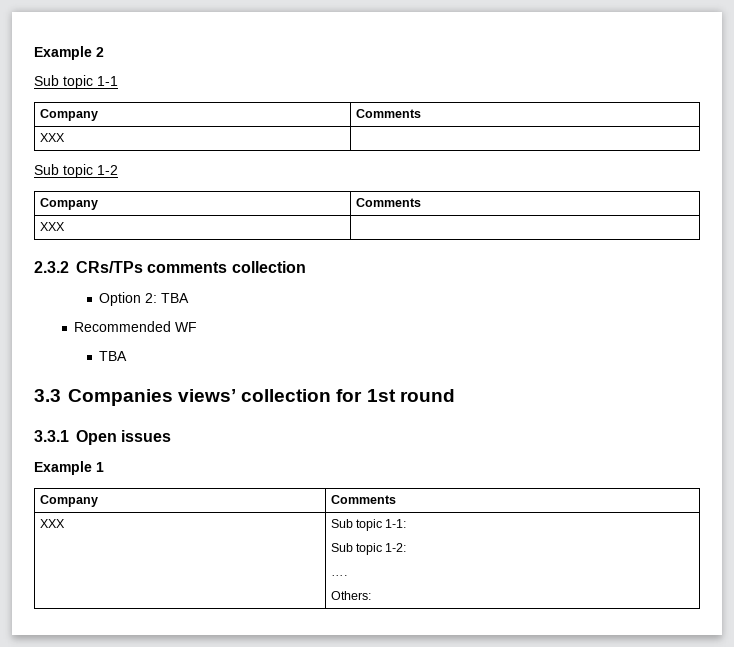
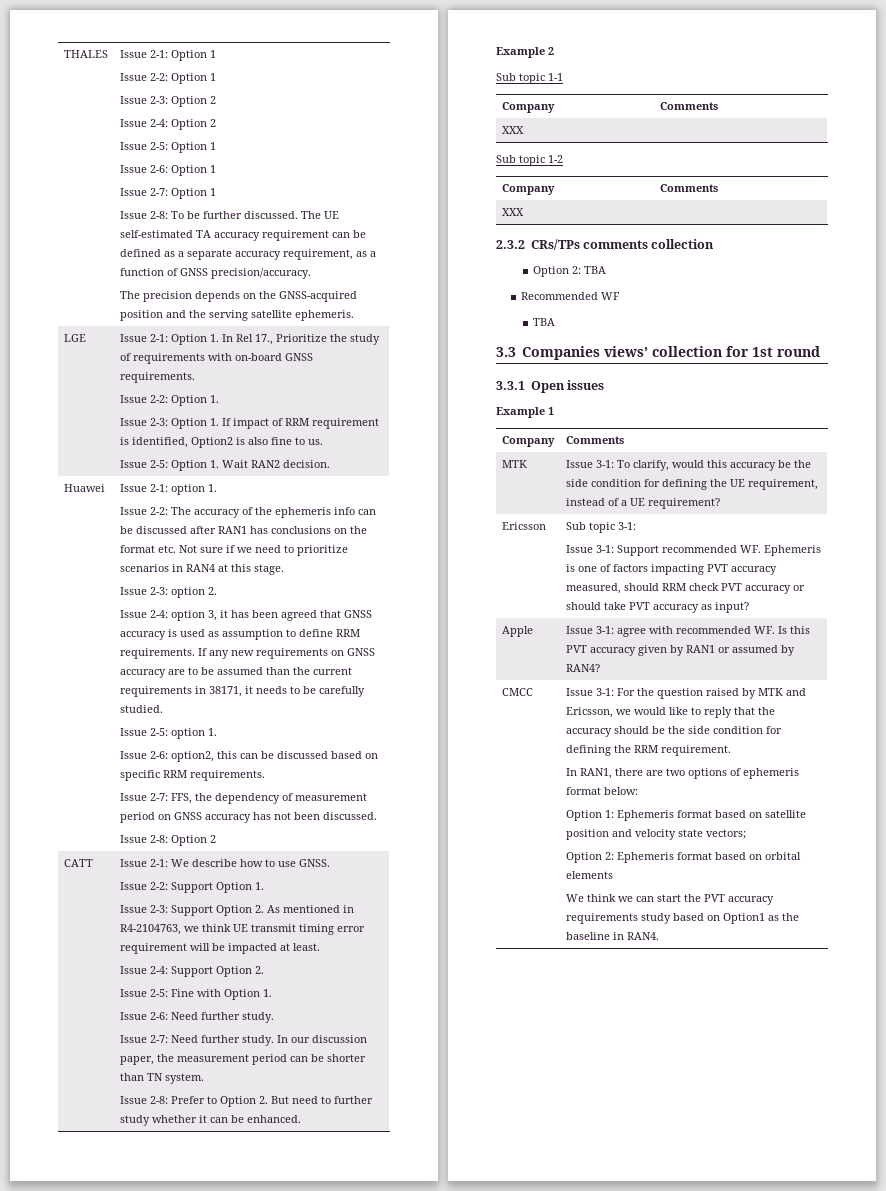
(34, 53) none -> [63,50,108,58] [119,50,216,61] [119,73,216,84] [119,96,216,107] [119,119,216,130] [119,142,216,153] [119,165,216,176] [119,188,216,199] [119,211,339,219] [119,230,366,241] [119,249,376,260] [119,268,311,279] [119,291,357,302] [119,310,354,321] [63,334,86,342] [119,334,380,345] [119,353,313,364] [119,372,195,383] [119,395,219,406] [119,418,379,429] [119,437,323,448] [119,460,330,471] [63,484,105,492] [119,484,217,495] [119,507,376,518] [119,526,367,534] [119,545,348,556] [119,564,284,575] [119,587,217,598] [119,610,372,621] [119,629,360,640] [119,648,375,659] [119,667,352,678] [119,686,365,697] [119,705,163,713] [119,728,217,739] [119,751,378,762] [119,770,265,781] [119,793,367,804] [119,812,377,823] [119,835,216,846] [63,859,93,867] [119,859,330,867] [119,882,264,893] [119,905,354,916] [119,924,365,935] [119,943,320,954] [119,966,264,977] [119,989,272,1000] [119,1012,274,1023] [119,1035,367,1046] [119,1054,366,1065] [119,1073,204,1084] [119,1096,373,1107] [119,1115,301,1126] THALES | Issue 2-1: Option 1 // Issue 2-2: Option 1 // Issue 2-3: Option 2 // Issue 2-4: Option 2 // Issue 2-5: Option 1 // Issue 2-6: Option 1 // Issue 2-7: Option 1 // Issue 2-8: To be further discussed. The UE self-estimated TA accuracy requirement can be defined as a separate accuracy requirement, as a function of GNSS precision/accuracy. // The precision depends on the GNSS-acquired position and the serving satellite ephemeris. // LGE | Issue 2-1: Option 1. In Rel 17., Prioritize the study of requirements with on-board GNSS requirements. // Issue 2-2: Option 1. // Issue 2-3: Option 1. If impact of RRM requirement is identified, Option2 is also fine to us. // Issue 2-5: Option 1. Wait RAN2 decision. // Huawei | Issue 2-1: option 1. // Issue 2-2: The accuracy of the ephemeris info can be discussed after RAN1 has conclusions on the format etc. Not sure if we need to prioritize scenarios in RAN4 at this stage. // Issue 2-3: option 2. // Issue 2-4: option 3, it has been agreed that GNSS accuracy is used as assumption to define RRM requirements. If any new requirements on GNSS accuracy are to be assumed than the current requirements in 38171, it needs to be carefully studied. // Issue 2-5: option 1. // Issue 2-6: option2, this can be discussed based on specific RRM requirements. // Issue 2-7: FFS, the dependency of measurement period on GNSS accuracy has not been discussed. // Issue 2-8: Option 2 // CATT | Issue 2-1: We describe how to use GNSS. // Issue 2-2: Support Option 1. // Issue 2-3: Support Option 2. As mentioned in R4-2104763, we think UE transmit timing error requirement will be impacted at least. // Issue 2-4: Support Option 2. // Issue 2-5: Fine with Option 1. // Issue 2-6: Need further study. // Issue 2-7: Need further study. In our discussion paper, the measurement period can be shorter than TN system. // Issue 2-8: Prefer to Option 2. But need to further study whether it can be enhanced. //
[39,519,65,528] [330,519,407,531] [330,543,407,555] [330,575,347,576] [330,591,371,600] XXX | Sub topic 1-1: // Sub topic 1-2: // …. // Others: -> [501,460,527,468] [565,460,811,471] [565,479,818,490] [565,498,720,509] [501,522,546,530] [565,522,636,533] [565,545,821,556] [565,564,777,575] [565,583,805,594] [565,602,749,613] [501,626,533,637] [565,626,810,637] [565,645,795,656] [565,664,600,672] [501,688,533,696] [565,688,806,699] [565,707,775,718] [565,726,782,737] [565,745,731,756] [565,768,799,779] [565,787,638,795] [565,810,806,821] [565,829,746,840] [565,852,801,863] [565,871,613,879] [565,894,774,905] [565,913,799,924] [565,932,659,940] MTK | Issue 3-1: To clarify, would this accuracy be the side condition for defining the UE requirement, instead of a UE requirement? // Ericsson | Sub topic 3-1: // Issue 3-1: Support recommended WF. Ephemeris is one of factors impacting PVT accuracy measured, should RRM check PVT accuracy or should take PVT accuracy as input? // Apple | Issue 3-1: agree with recommended WF. Is this PVT accuracy given by RAN1 or assumed by RAN4? // CMCC | Issue 3-1: For the question raised by MTK and Ericsson, we would like to reply that the accuracy should be the side condition for defining the RRM requirement. // In RAN1, there are two options of ephemeris format below: // Option 1: Ephemeris format based on satellite position and velocity state vectors; // Option 2: Ephemeris format based on orbital elements // We think we can start the PVT accuracy requirements study based on Option1 as the baseline in RAN4.

